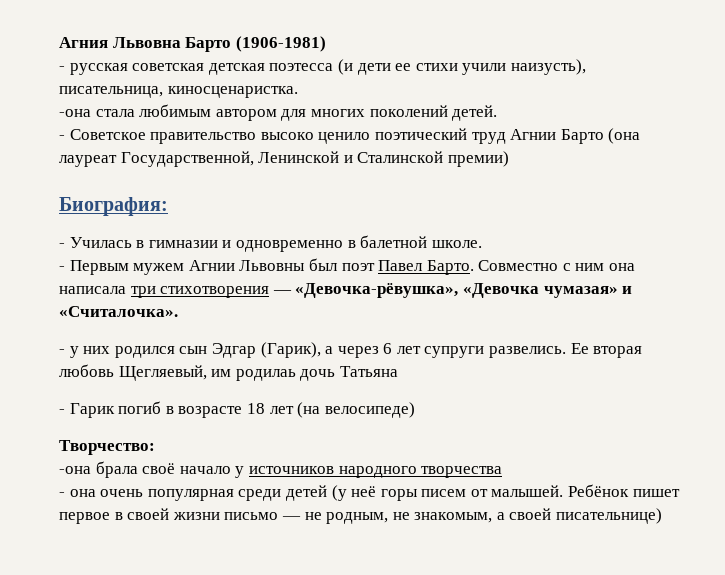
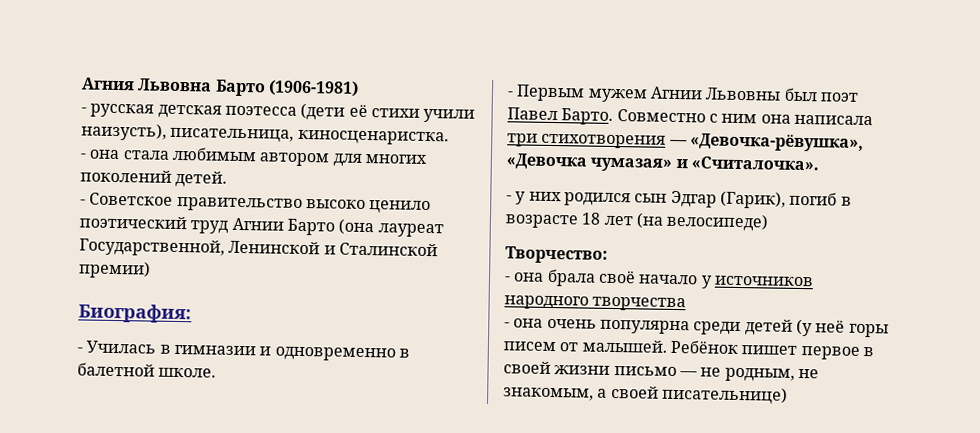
[132,63,205,71] советская -> (155, 110) none
[337,59,412,75] (и дети ее -> [300,102,368,121] (дети её
[59,109,91,117] -она -> [80,149,121,160] - она
[325,343,643,358] [59,364,398,381] [59,403,115,418] а через 6 лет супруги развелись. Ее вторая любовь Щегляевый, им родилаь дочь Татьяна // - Гарик -> (786, 199) none
[59,466,91,474] -она -> [504,272,545,282] - она
[147,489,234,501] популярная -> [599,319,690,335] популярна

